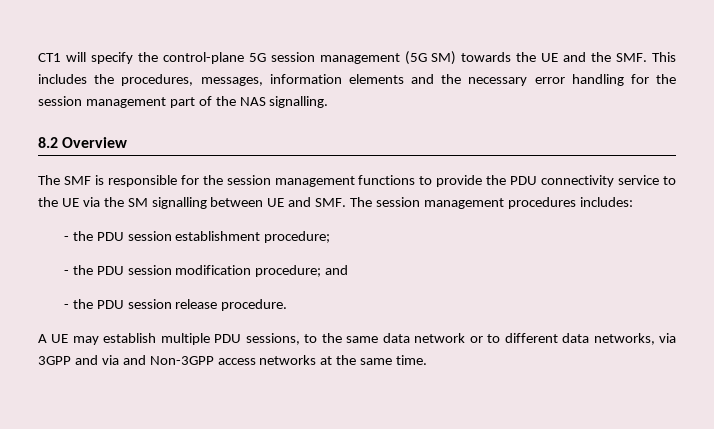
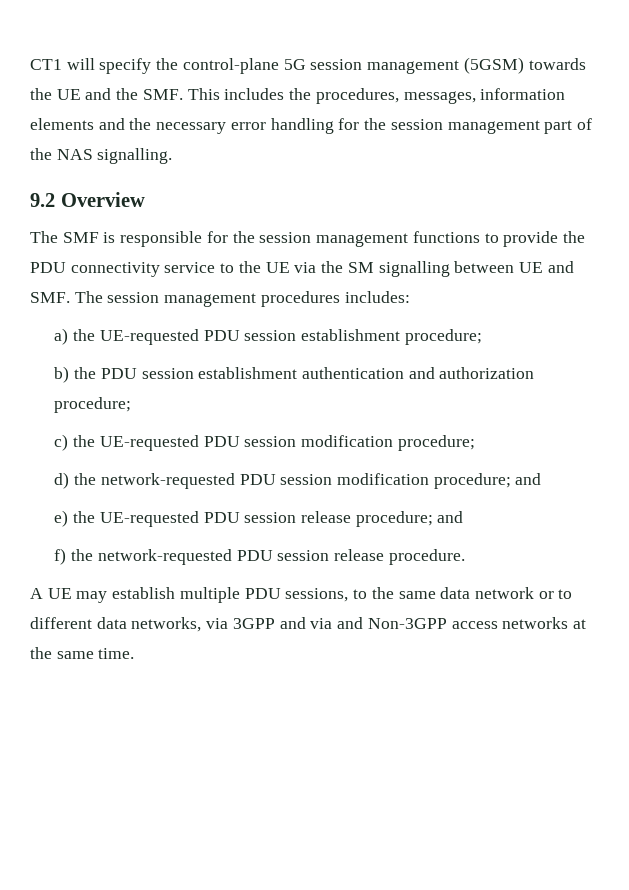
[404,51,457,65] (5G SM) -> [463,57,524,74] (5GSM)
[38,137,58,148] 8.2 -> [30,193,55,207] 9.2
[63,231,93,241] - the -> [54,328,199,345] a) the UE-requested
[63,265,349,277] [63,299,93,309] - the PDU session modification procedure; and // - the -> [54,366,535,383] [54,397,132,413] [54,434,475,451] [54,472,542,489] [54,510,464,527] [54,548,232,565] b) the PDU session establishment authentication and authorization procedure; // c) the UE-requested PDU session modification procedure; // d) the network-requested PDU session modification procedure; and // e) the UE-requested PDU session release procedure; and // f) the network-requested

